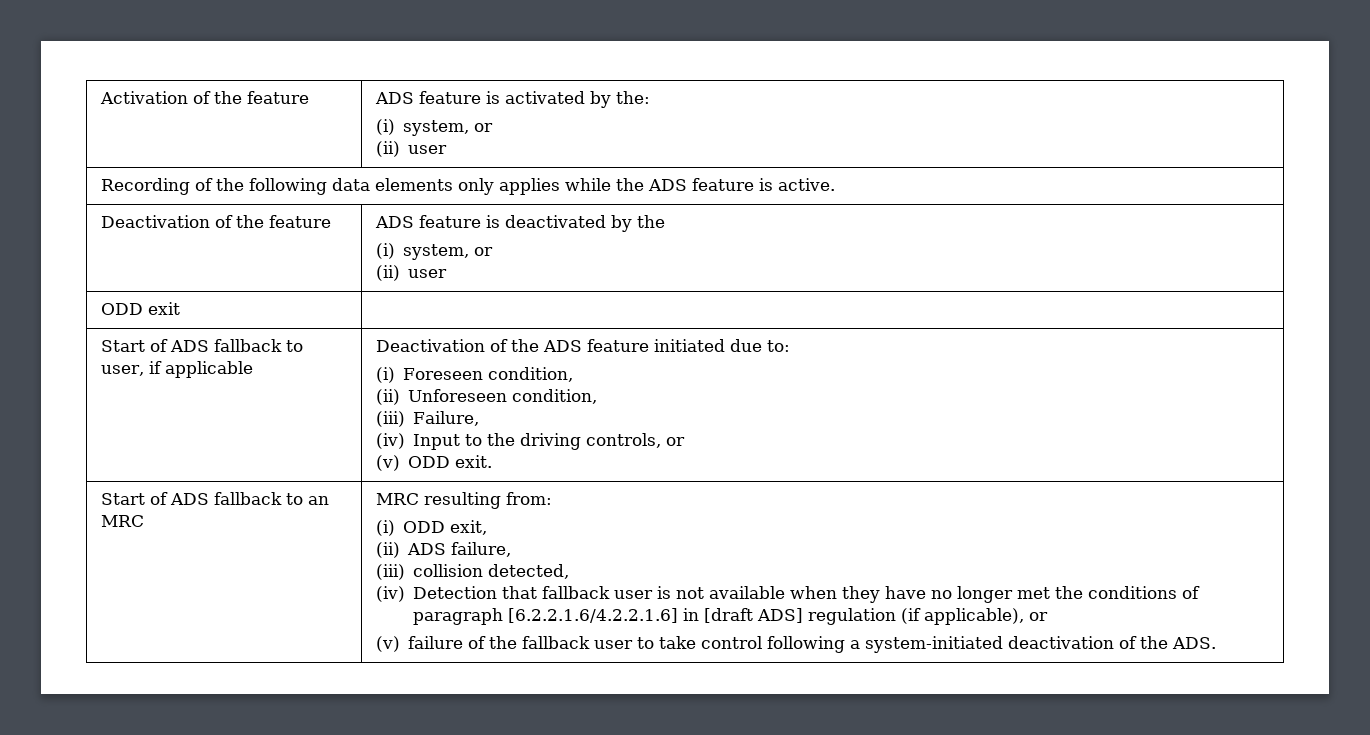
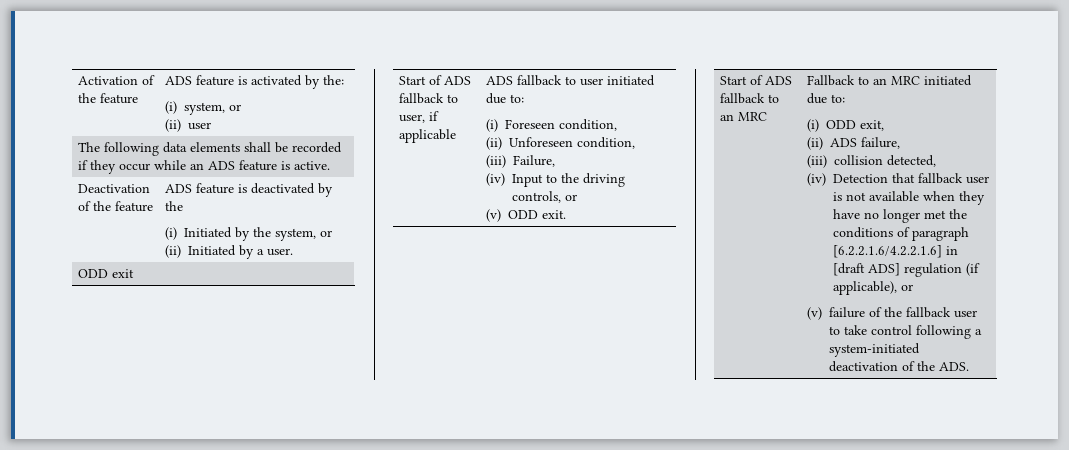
[100,178,644,195] Recording of the following data elements only applies while the -> [77,142,342,156] [77,160,204,174] The following data elements shall be recorded if they occur while an
[403,244,494,260] [375,265,448,281] system, or // (ii) user -> [183,227,332,241] [164,245,293,259] Initiated by the system, or // (ii) Initiated by a user.
[375,339,649,352] Deactivation of the ADS feature -> [485,75,603,86] ADS fallback to user
[375,492,552,509] MRC resulting from: -> [806,75,972,86] [806,93,845,104] Fallback to an MRC initiated due to:

